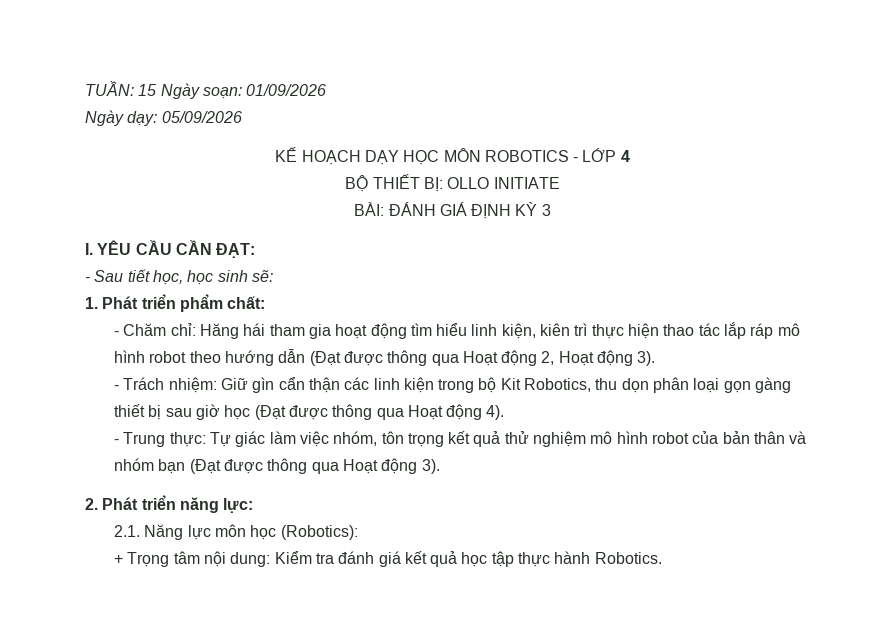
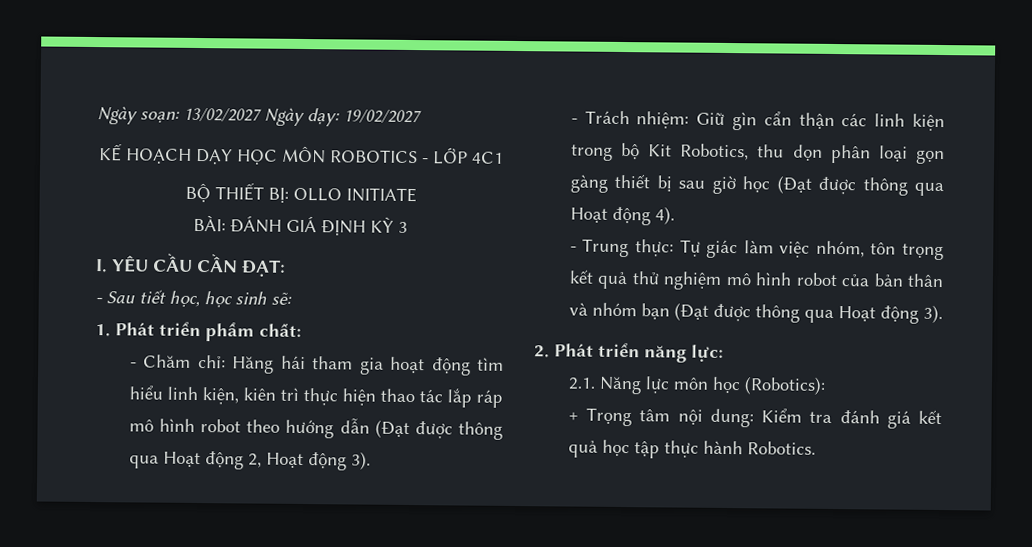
[85,81,157,96] TUẦN: 15 -> (97, 115) none
[246,84,327,96] 01/09/2026 // -> [183,107,262,123] 13/02/2027
[161,111,242,123] 05/09/2026 -> [343,109,422,125] 19/02/2027
[620,150,630,162] 4 -> [472,151,504,164] 4C1

